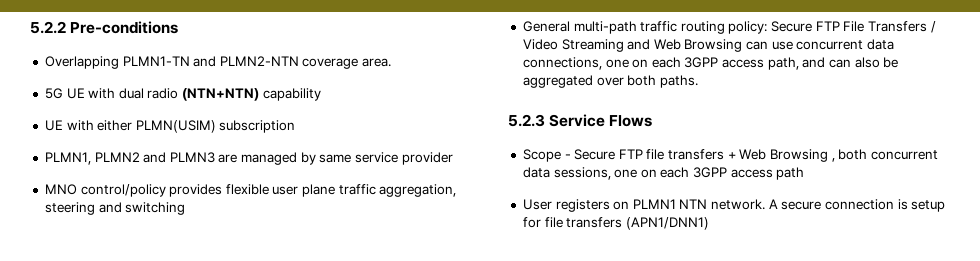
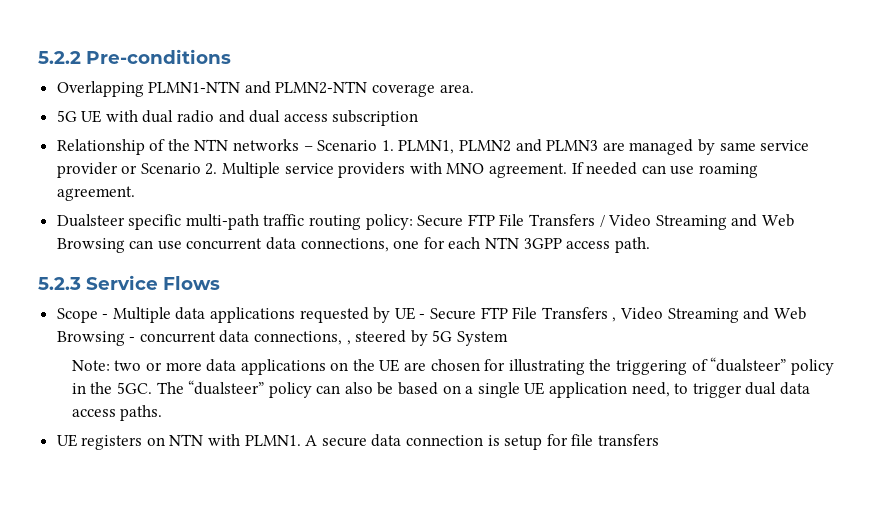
[122,56,190,66] PLMN1-TN -> [148,81,241,93] PLMN1-NTN
[182,88,321,101] [44,120,296,133] (NTN+NTN) capability // UE with either PLMN(USIM) subscription // -> [218,110,419,126] [56,139,394,155] and dual access subscription // Relationship of the NTN networks – Scenario 1.
[44,184,457,197] [44,202,186,215] [522,21,570,32] // MNO control/policy provides flexible user plane traffic aggregation, steering and switching // General -> [121,162,758,178] [56,186,135,201] [56,214,182,230] or Scenario 2. Multiple service providers with MNO agreement. If needed can use roaming agreement. // Dualsteer specific
[632,57,899,70] [522,75,698,88] on each 3GPP access path, and can also be aggregated over both paths. -> [423,237,650,253] for each NTN 3GPP access path.
[574,149,938,162] [522,167,805,180] [522,199,766,212] Secure FTP file transfers + Web Browsing , both concurrent data sessions, one on each 3GPP access path // User registers on PLMN1 NTN network. -> [112,307,806,323] [56,330,509,346] [71,357,834,375] [71,380,810,398] [71,405,163,421] [56,434,301,450] Multiple data applications requested by UE - Secure FTP File Transfers , Video Streaming and Web Browsing - concurrent data connections, , steered by 5G System // Note: two or more data applications on the UE are chosen for illustrating the triggering of “dualsteer” policy in the 5GC. The “dualsteer” policy can also be based on a single UE application need, to trigger dual data access paths. // UE registers on NTN with PLMN1.
(822, 205) none -> [371,434,402,447] data
[625,217,709,230] (APN1/DNN1) -> (659, 440) none

